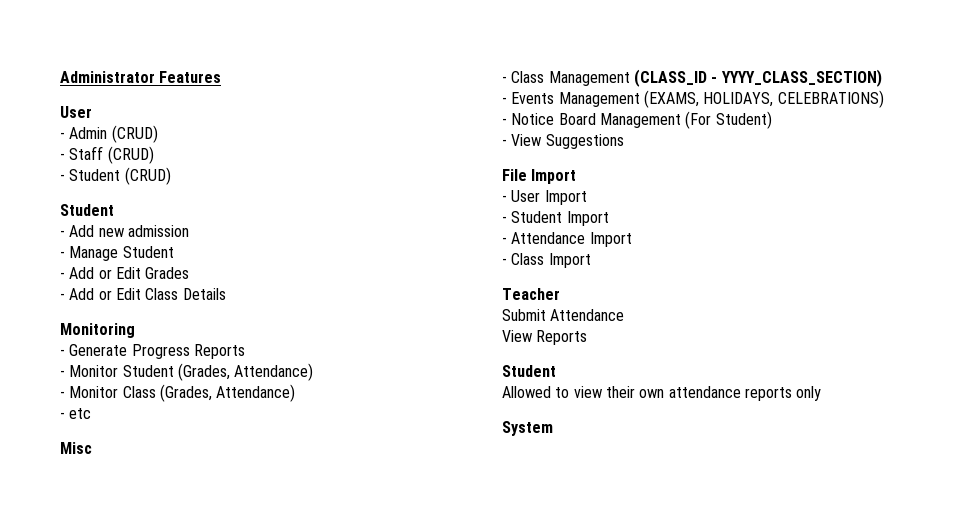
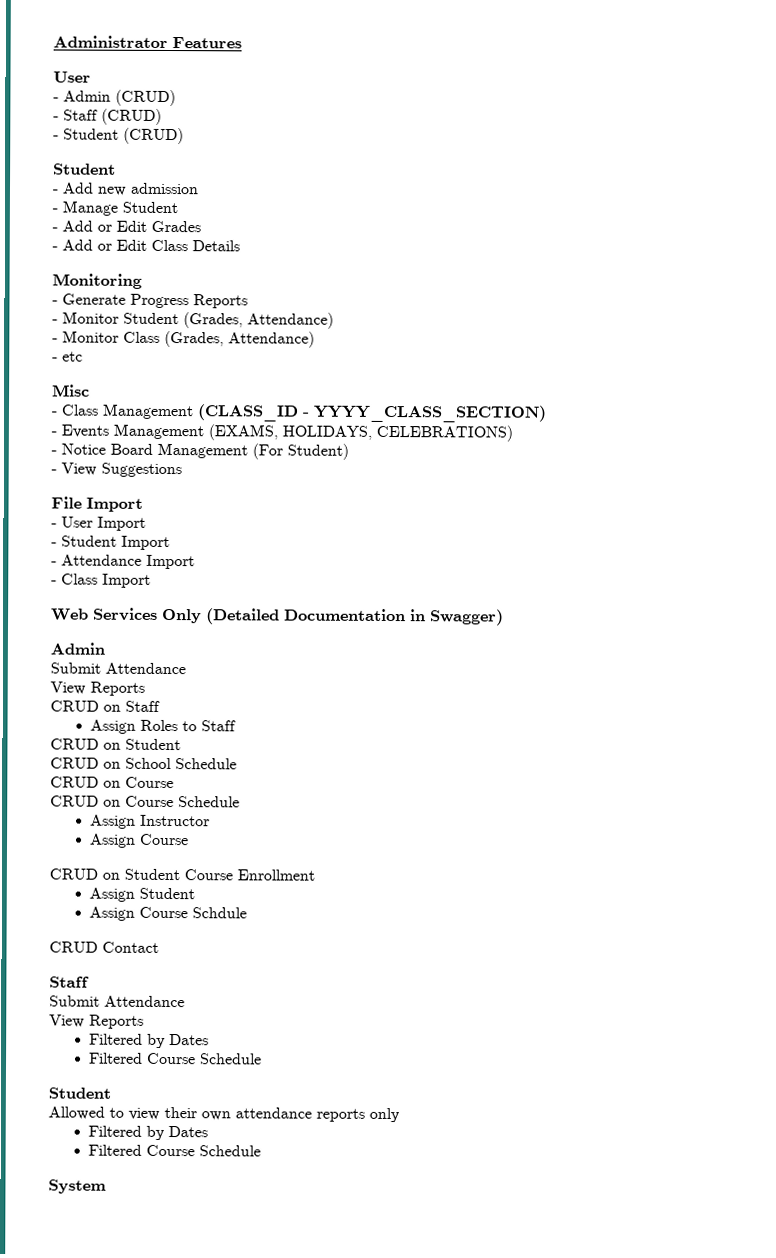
[502,288,560,300] [502,309,625,321] [502,330,588,345] Teacher // Submit Attendance // View Reports -> [51,607,504,626] [50,642,105,655] [50,662,186,675] [50,681,145,696] [50,700,160,712] [90,719,237,734] [50,738,181,751] [50,757,237,770] [50,776,174,789] [50,795,240,808] [90,814,211,829] [90,833,190,848] [49,868,315,881] [89,887,196,902] [89,906,248,921] [49,941,159,953] [49,976,89,988] [49,995,185,1008] [49,1014,144,1029] [89,1033,210,1048] [89,1052,263,1065] Web Services Only (Detailed Documentation in Swagger) // Admin // Submit Attendance // View Reports // CRUD on Staff // Assign Roles to Staff // CRUD on Student // CRUD on School Schedule // CRUD on Course // CRUD on Course Schedule // Assign Instructor // Assign Course // CRUD on Student Course Enrollment // Assign Student // Assign Course Schdule // CRUD Contact // Staff // Submit Attendance // View Reports // Filtered by Dates // Filtered Course Schedule
(822, 393) none -> [88,1125,209,1140] [88,1144,262,1157] // Filtered by Dates // Filtered Course Schedule

